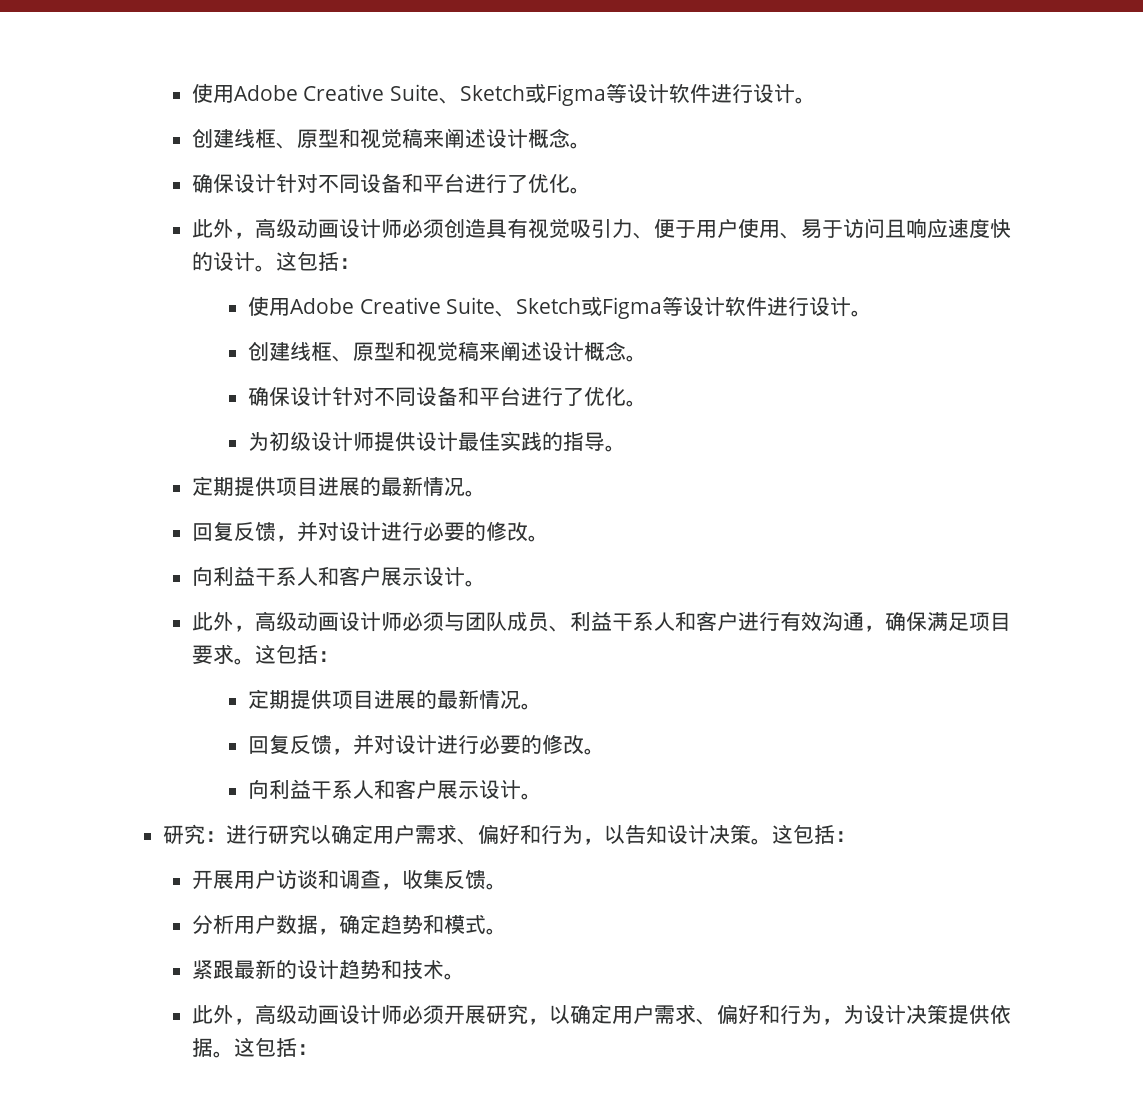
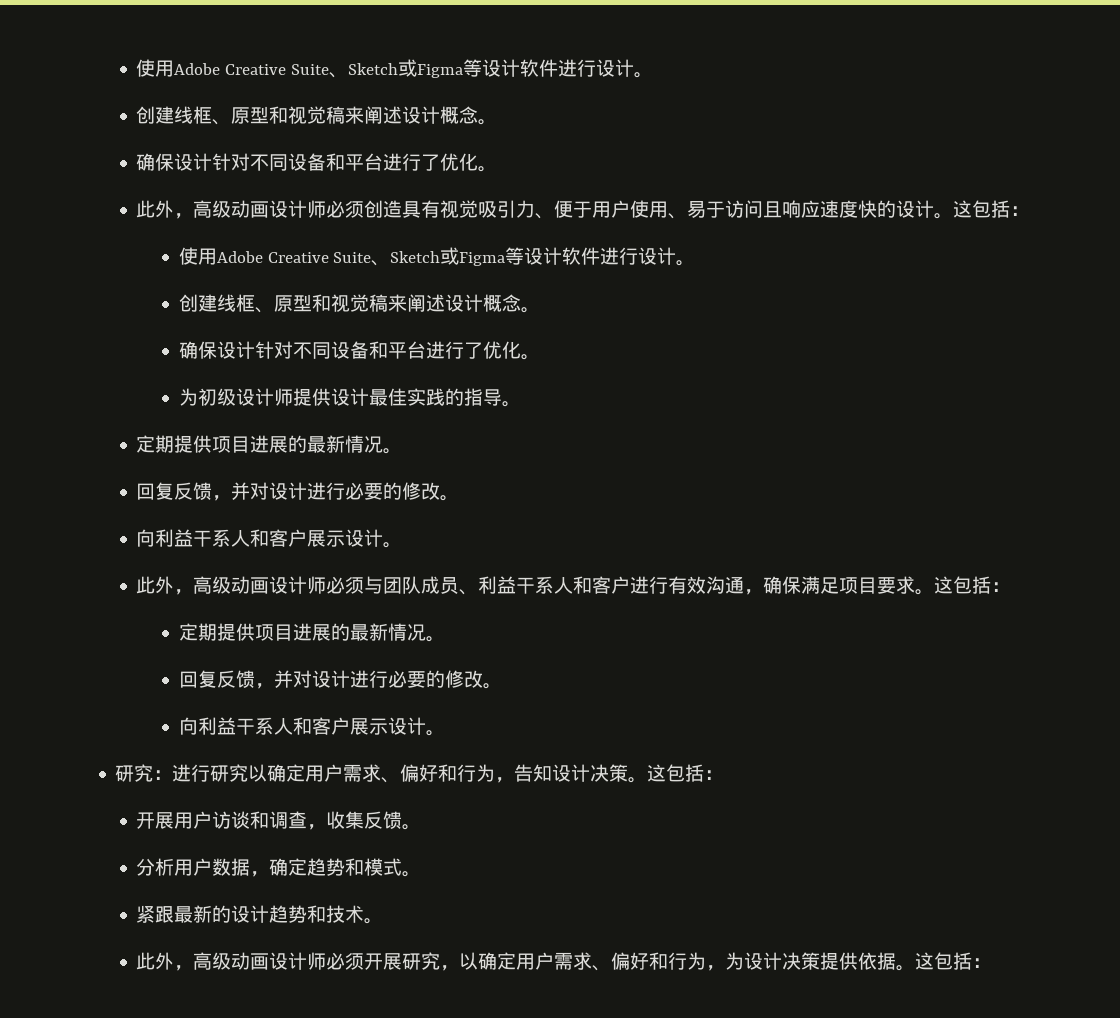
[604,825,626,844] 以 -> (515, 780) none

